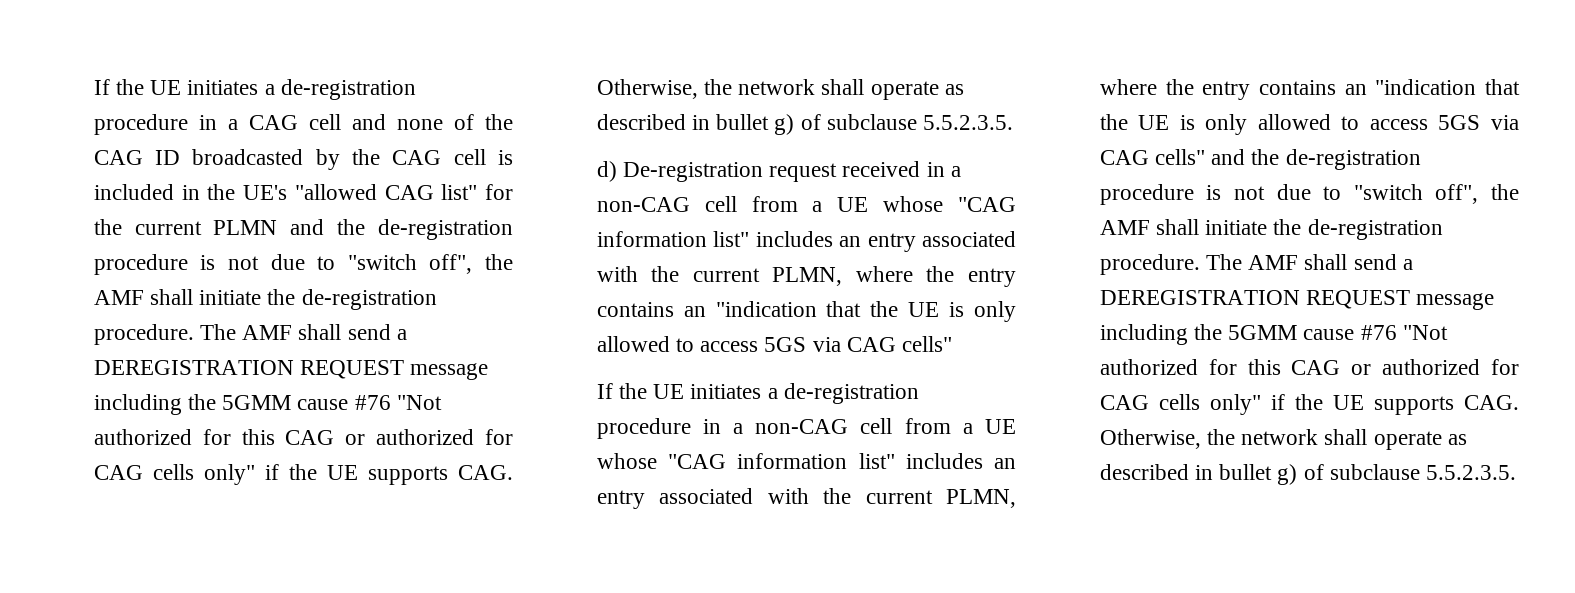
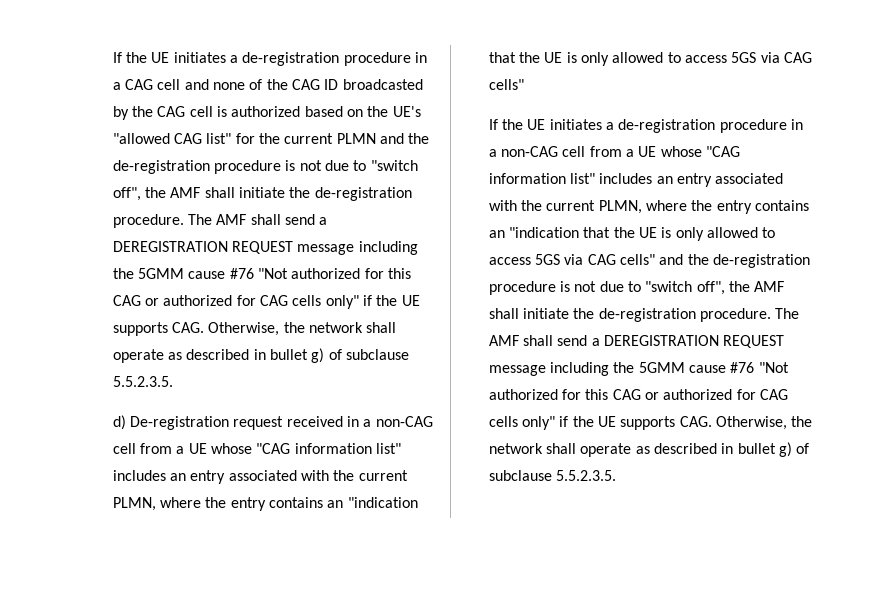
[93,184,200,200] included in -> [231,106,363,117] authorized based on

